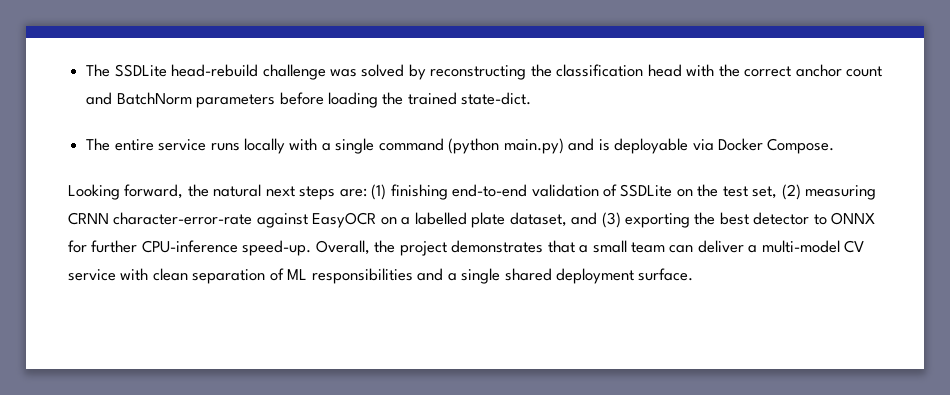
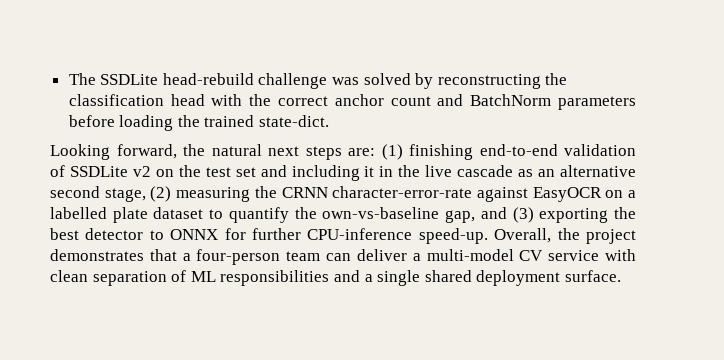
[86,138,835,154] // The entire service runs locally with a single command (python main.py) and is deployable via Docker Compose. -> (330, 121) none
(673, 190) none -> [132,166,151,177] v2
[752,186,778,199] set, -> [235,165,636,181] [50,186,146,202] set and including it in the live cascade as an alternative second stage,
(877, 192) none -> [254,186,277,198] the
[509,212,567,227] dataset, -> [153,207,476,223] dataset to quantify the own-vs-baseline gap,
[592,240,627,253] small -> [196,249,281,265] four-person

